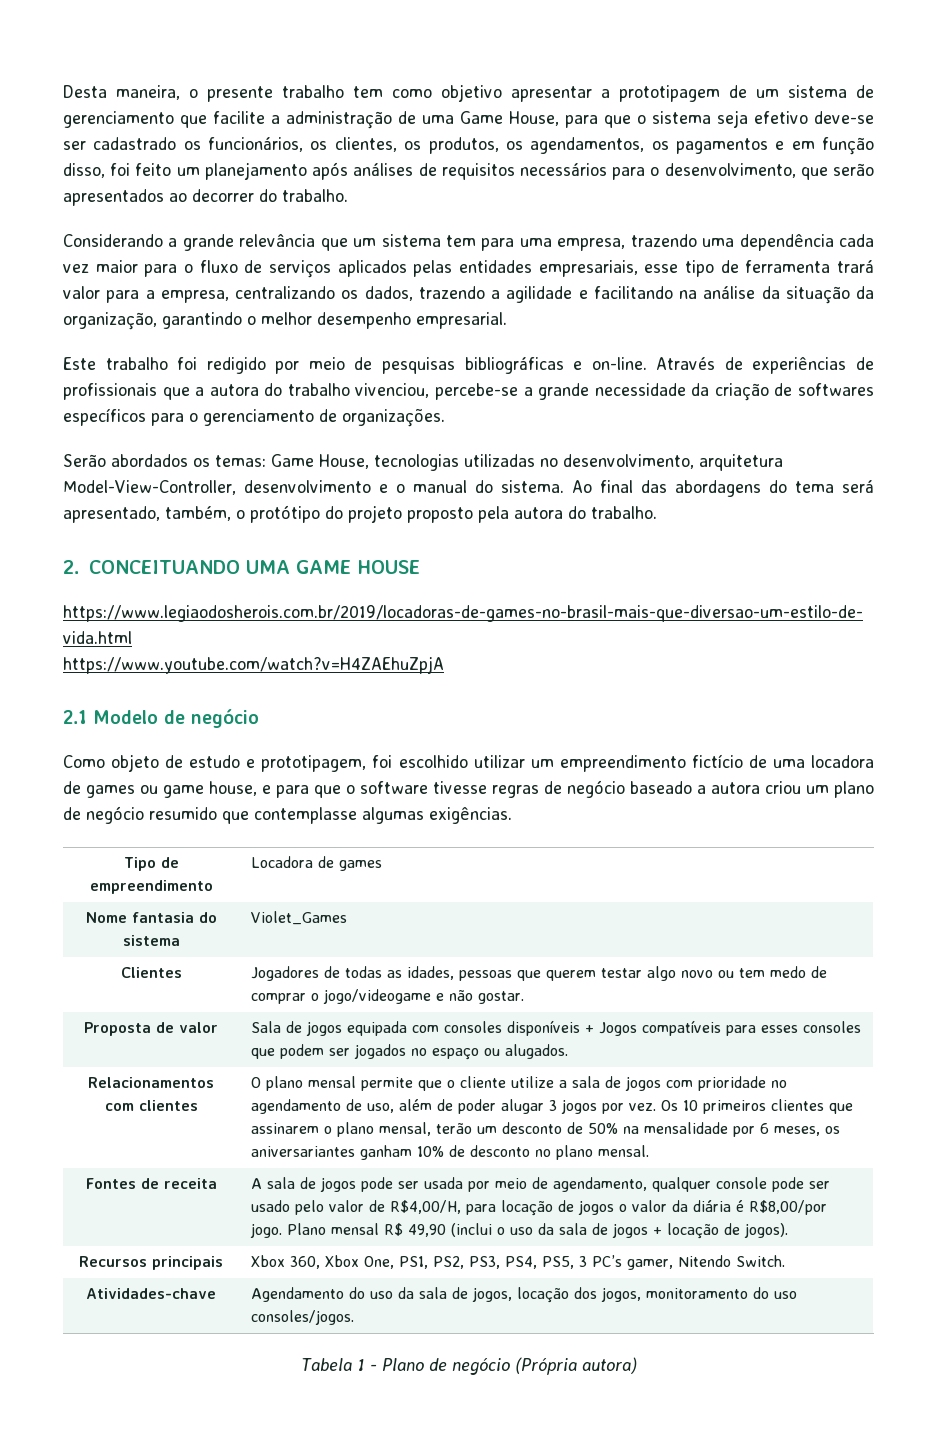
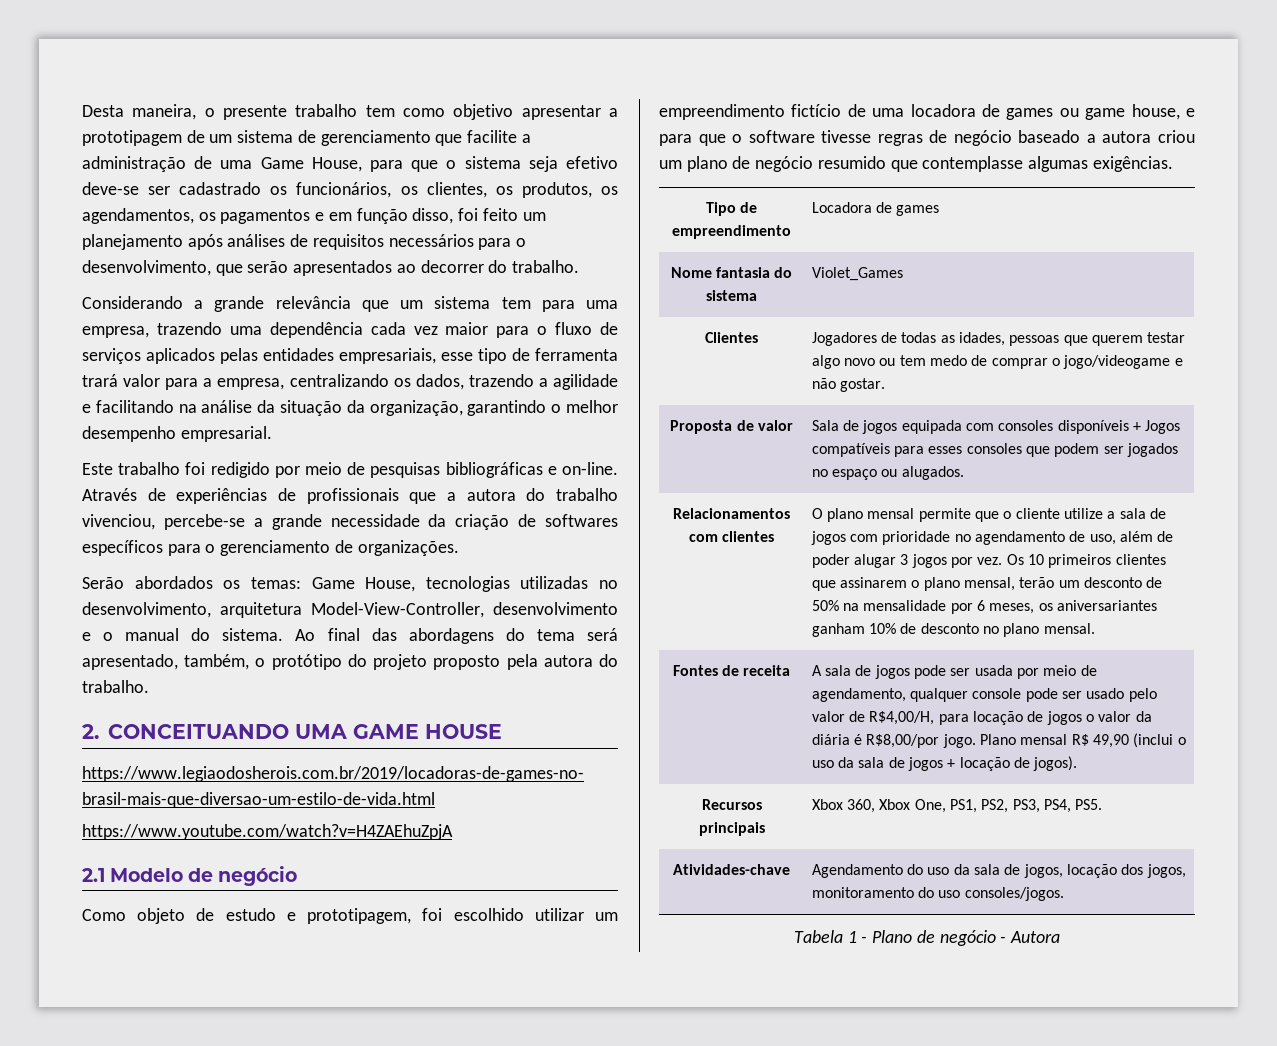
[541,1255,785,1270] PS5, 3 PC’s gamer, Nitendo Switch. -> [1075,799,1103,810] PS5.
[514,1357,637,1375] (Própria autora) -> [1000,931,1061,943] - Autora

